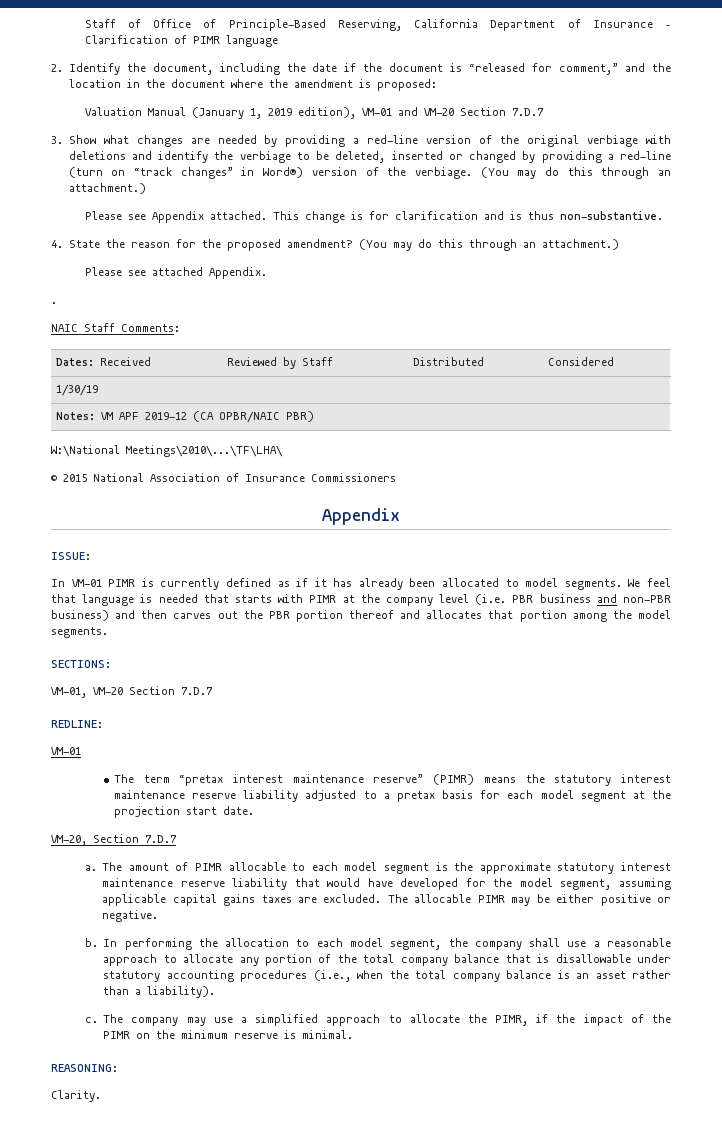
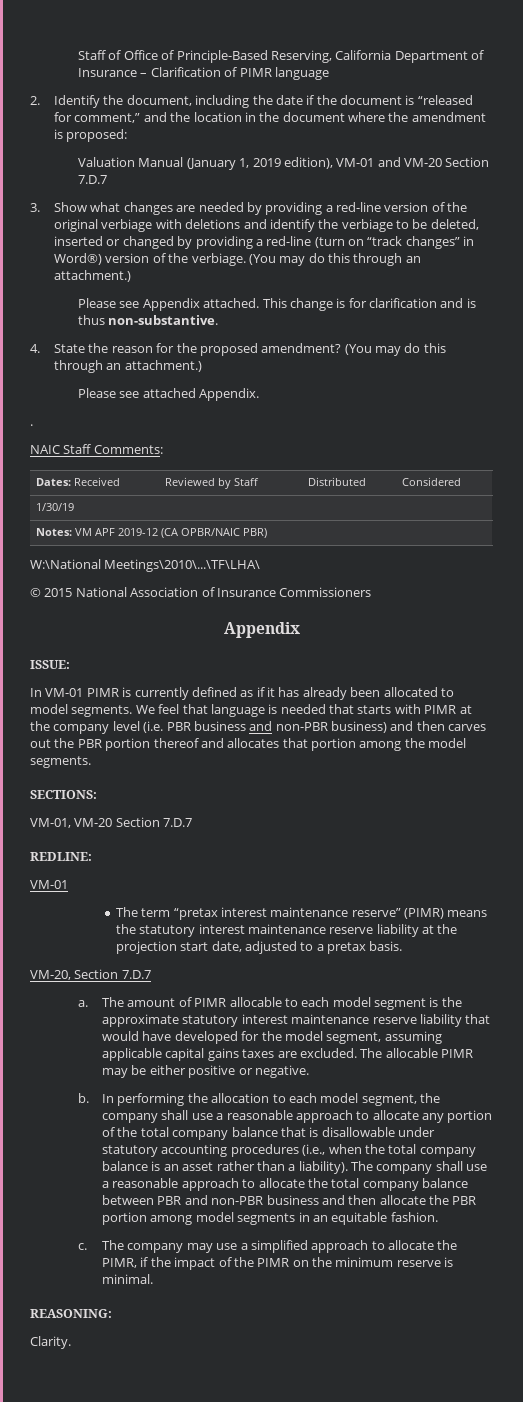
[305,790,671,802] [113,806,254,818] adjusted to a pretax basis for each model segment at the projection start date. -> [422,924,458,934] [115,941,403,954] at the projection start date, adjusted to a pretax basis.
(216, 992) none -> [351,1161,488,1174] [102,1178,469,1191] [102,1195,477,1205] [102,1212,438,1225] The company shall use a reasonable approach to allocate the total company balance between PBR and non-PBR business and then allocate the PBR portion among model segments in an equitable fashion.

